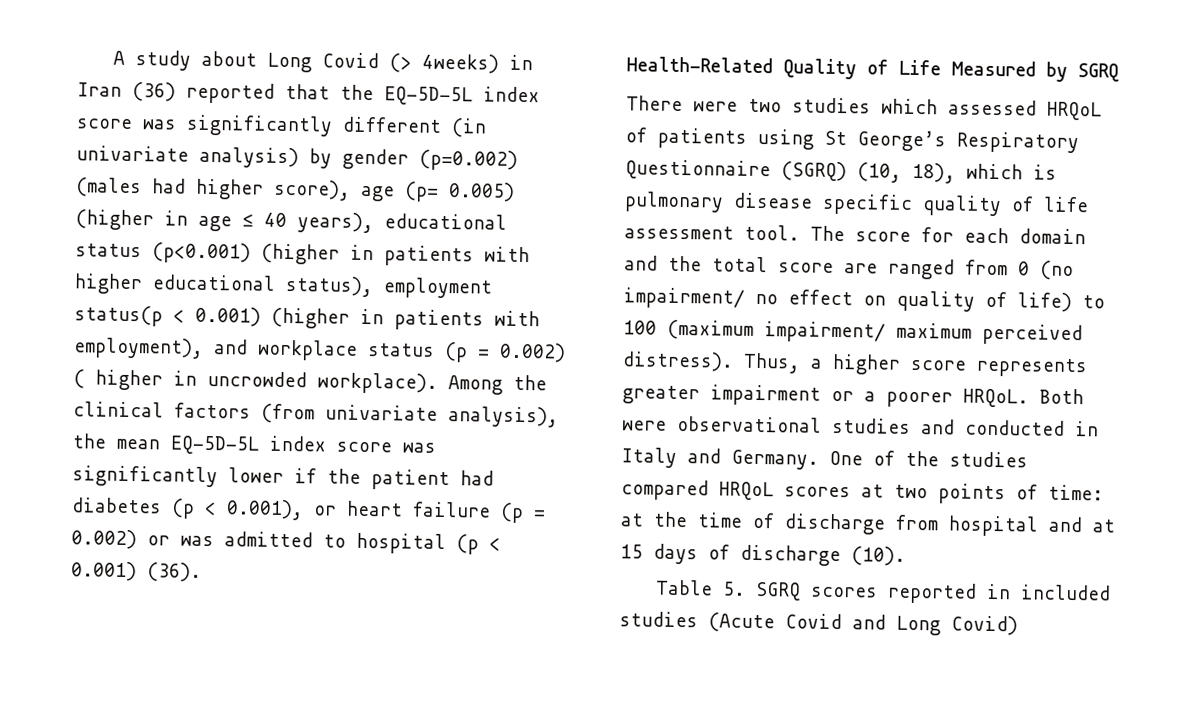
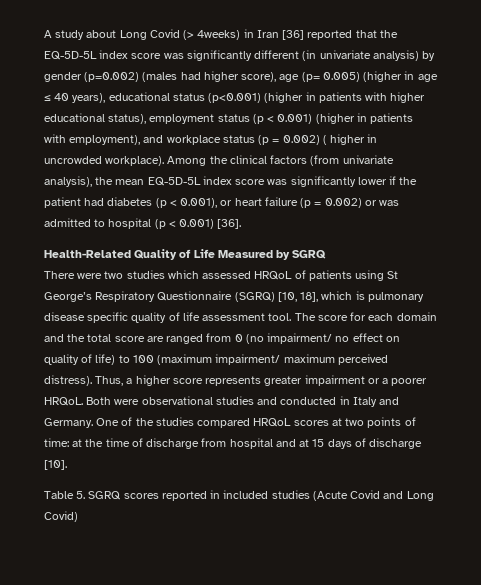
[132,82,176,102] (36) -> [282,30,305,40] [36]
[74,305,163,327] status(p -> [217,114,264,124] status (p
[147,562,202,582] (36). -> [217,219,242,229] [36].
[857,162,956,184] (10, 18), -> [277,292,319,302] [10, 18],
[851,546,906,566] (10). -> [44,460,67,470] [10].

